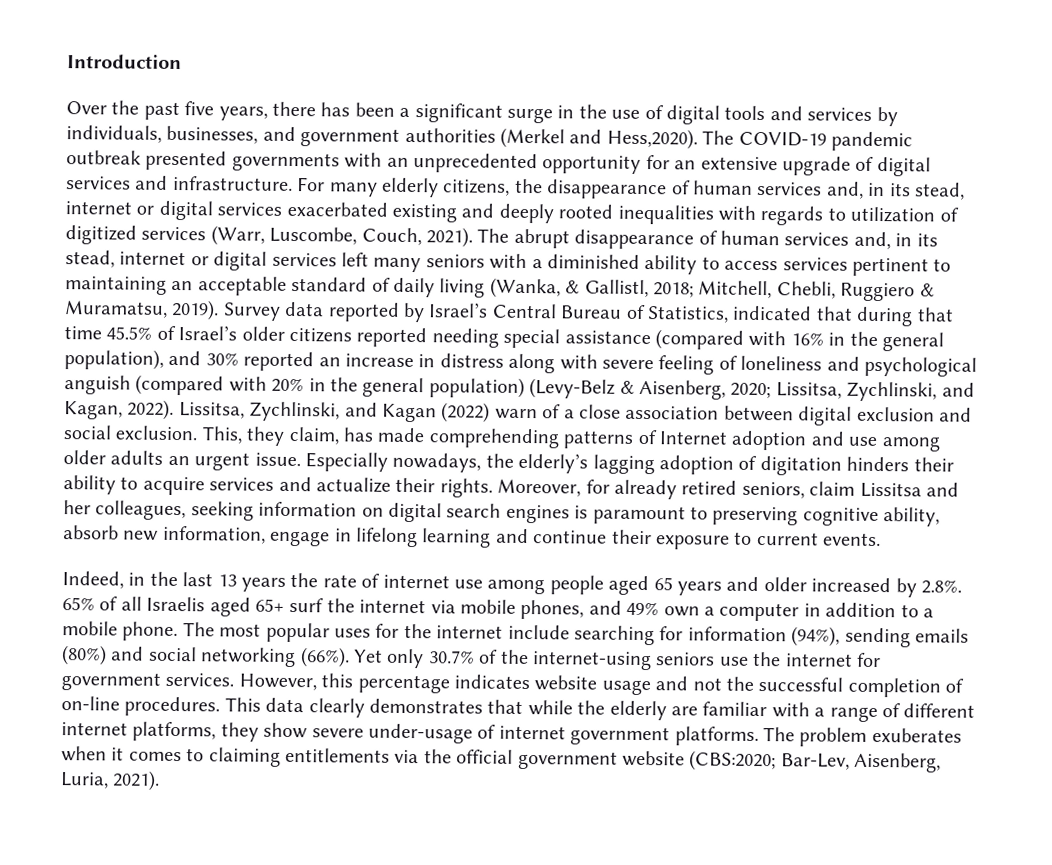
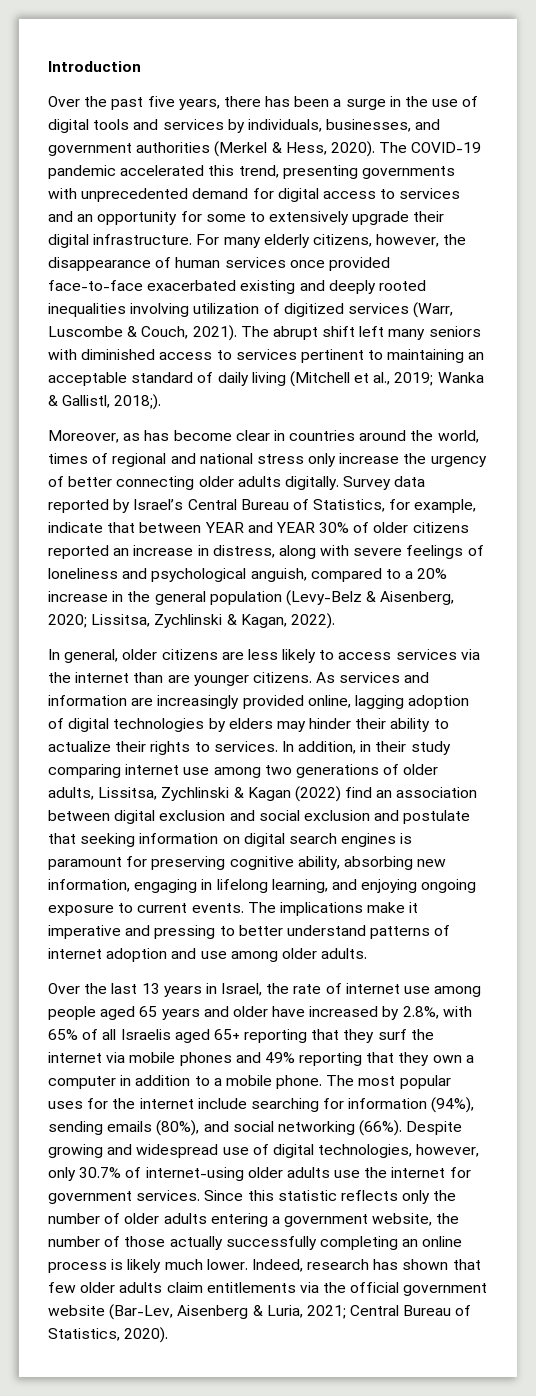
[414,103,503,123] significant -> (342, 103) none
[569,128,913,152] [66,150,931,177] [66,175,169,190] and Hess,2020). The COVID-19 pandemic outbreak presented governments with an unprecedented opportunity for an extensive upgrade of digital services and -> [271,141,482,157] [48,165,455,179] [48,188,461,202] [48,211,445,225] [48,234,89,248] & Hess, 2020). The COVID-19 pandemic accelerated this trend, presenting governments with unprecedented demand for digital access to services and an opportunity for some to extensively upgrade their digital
(511, 187) none -> [376,234,440,247] however,
[826,181,965,200] [65,200,283,221] and, in its stead, internet or digital services -> [289,257,390,271] [48,280,143,291] once provided face-to-face
[717,205,846,226] with regards to -> [130,303,190,317] involving
[269,226,358,245] Luscombe, -> [48,326,138,337] Luscombe &
[574,229,938,250] [65,250,779,275] disappearance of human services and, in its stead, internet or digital services left many seniors with a diminished ability to access -> [322,326,481,340] [48,349,232,360] shift left many seniors with diminished access to
[489,277,935,302] [64,299,220,321] (Wanka, & Gallistl, 2018; Mitchell, Chebli, Ruggiero & Muramatsu, 2019). -> [289,371,484,387] [48,394,162,410] [48,430,479,443] [48,453,487,467] [48,476,339,490] (Mitchell et al., 2019; Wanka & Gallistl, 2018;). // Moreover, as has become clear in countries around the world, times of regional and national stress only increase the urgency of better connecting older adults digitally.
[732,305,954,327] [64,325,944,352] [64,349,239,370] indicated that during that time 45.5% of Israel’s older citizens reported needing special assistance (compared with 16% in the general population), and 30% -> [389,499,477,513] [48,522,469,533] for example, indicate that between YEAR and YEAR 30% of older citizens
[439,353,504,368] distress -> [212,545,275,558] distress,
[658,355,715,375] feeling -> [406,545,464,559] feelings
[64,374,525,398] anguish (compared with 20% in the general population) -> [250,568,448,582] [48,591,282,605] anguish, compared to a 20% increase in the general population
[846,381,975,402] Zychlinski, and -> [154,614,237,628] Zychlinski &
[178,401,621,423] Lissitsa, Zychlinski, and Kagan (2022) warn of a close -> [48,649,480,663] [48,672,430,686] [48,695,470,709] [48,718,449,732] [48,741,451,755] [48,764,439,778] [48,786,393,802] // In general, older citizens are less likely to access services via the internet than are younger citizens. As services and information are increasingly provided online, lagging adoption of digital technologies by elders may hinder their ability to actualize their rights to services. In addition, in their study comparing internet use among two generations of older adults, Lissitsa, Zychlinski & Kagan (2022) find an
[115,425,940,452] [63,450,954,476] [63,475,959,500] [63,500,187,521] exclusion. This, they claim, has made comprehending patterns of Internet adoption and use among older adults an urgent issue. Especially nowadays, the elderly’s lagging adoption of digitation hinders their ability to acquire services and actualize their rights. Moreover, for already retired seniors, claim Lissitsa and her colleagues, -> [303,810,471,824] [48,833,76,844] exclusion and postulate that
[689,506,708,520] to -> [126,856,148,867] for
[63,525,119,540] absorb -> [343,856,413,870] absorbing
[270,530,331,547] engage -> [134,879,198,893] engaging
[422,528,652,548] learning and continue their -> [271,879,477,893] learning, and enjoying ongoing
[62,571,146,589] // Indeed, in -> [247,902,419,916] [48,925,451,939] [48,948,368,962] [48,983,80,994] The implications make it imperative and pressing to better understand patterns of internet adoption and use among older adults. // Over
(286, 584) none -> [205,983,263,996] in Israel,
(807, 584) none -> [272,1006,306,1017] have
[920,579,962,594] 2.8%. -> [402,1006,472,1019] 2.8%, with
(285, 605) none -> [244,1029,375,1043] reporting that they
[520,599,585,620] phones, -> [179,1052,232,1066] phones
(660, 608) none -> [299,1052,430,1066] reporting that they
[61,645,107,666] (80%) -> [156,1120,200,1136] (80%),
[354,648,716,671] Yet only 30.7% of the internet-using seniors -> [406,1121,463,1135] [48,1144,480,1158] [48,1167,330,1181] Despite growing and widespread use of digital technologies, however, only 30.7% of internet-using older adults
[238,673,965,698] [61,696,976,723] [61,721,962,747] [61,746,281,767] However, this percentage indicates website usage and not the successful completion of on-line procedures. This data clearly demonstrates that while the elderly are familiar with a range of different internet platforms, they show severe under-usage of internet government platforms. The problem exuberates when it comes to claiming -> [204,1190,457,1204] [48,1213,460,1227] [48,1236,463,1250] [48,1259,481,1273] [48,1282,203,1293] Since this statistic reflects only the number of older adults entering a government website, the number of those actually successfully completing an online process is likely much lower. Indeed, research has shown that few older adults claim
[689,750,942,773] [60,770,161,791] (CBS:2020; Bar-Lev, Aisenberg, Luria, 2021). -> [109,1304,472,1320] [48,1327,169,1343] (Bar-Lev, Aisenberg & Luria, 2021; Central Bureau of Statistics, 2020).

